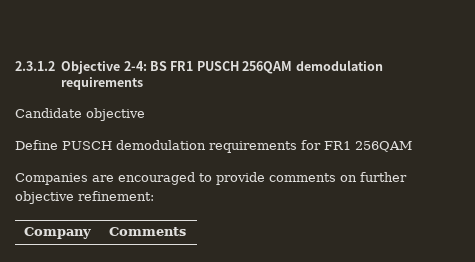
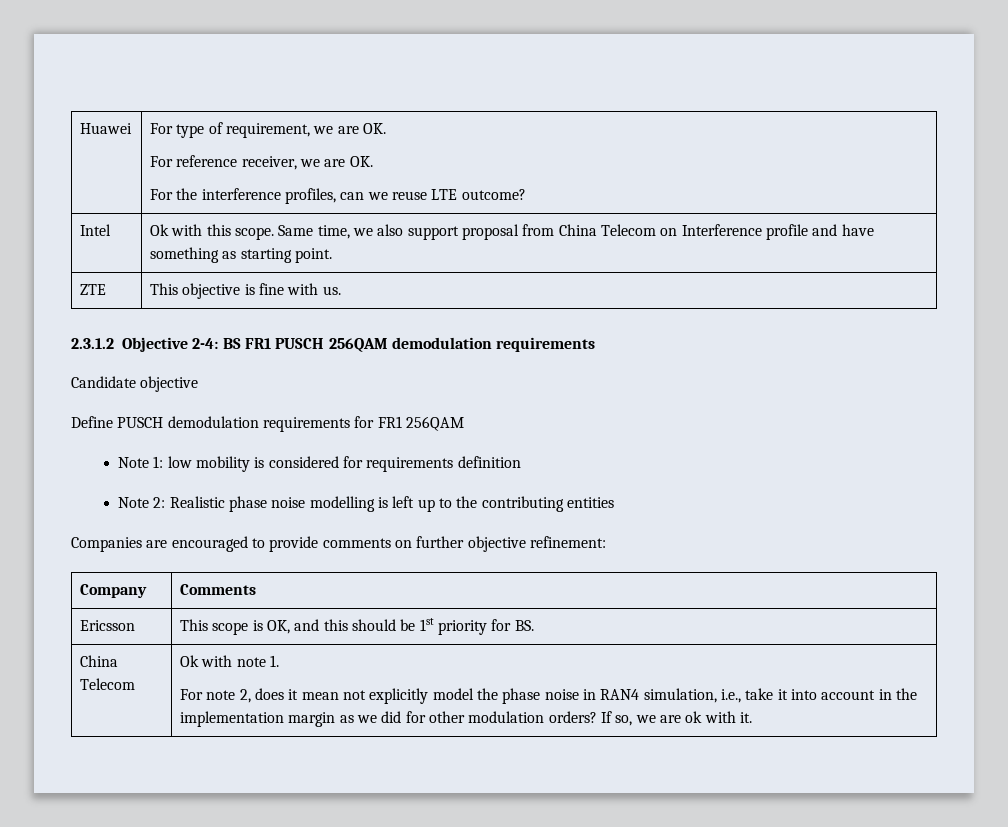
(15, 66) none -> [80,123,133,134] [150,122,387,138] [150,155,373,170] [150,188,526,204] [80,224,112,236] [150,224,874,240] [150,247,333,263] [80,284,107,295] [150,283,341,299] Huawei | For type of requirement, we are OK. // For reference receiver, we are OK. // For the interference profiles, can we reuse LTE outcome? // Intel | Ok with this scope. Same time, we also support proposal from China Telecom on Interference profile and have something as starting point. // ZTE | This objective is fine with us. //
(412, 146) none -> [118,456,521,472] [118,496,614,512] // Note 1: low mobility is considered for requirements definition // Note 2: Realistic phase noise modelling is left up to the contributing entities
(186, 231) none -> [80,620,136,631] [180,618,534,635] [80,655,119,667] [80,678,136,690] [180,655,280,667] [180,688,917,704] [180,711,752,727] // Ericsson | This scope is OK, and this should be 1st priority for BS. // China Telecom | Ok with note 1. // For note 2, does it mean not explicitly model the phase noise in RAN4 simulation, i.e., take it into account in the implementation margin as we did for other modulation orders? If so, we are ok with it.

